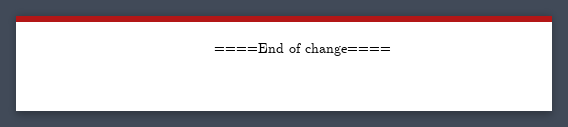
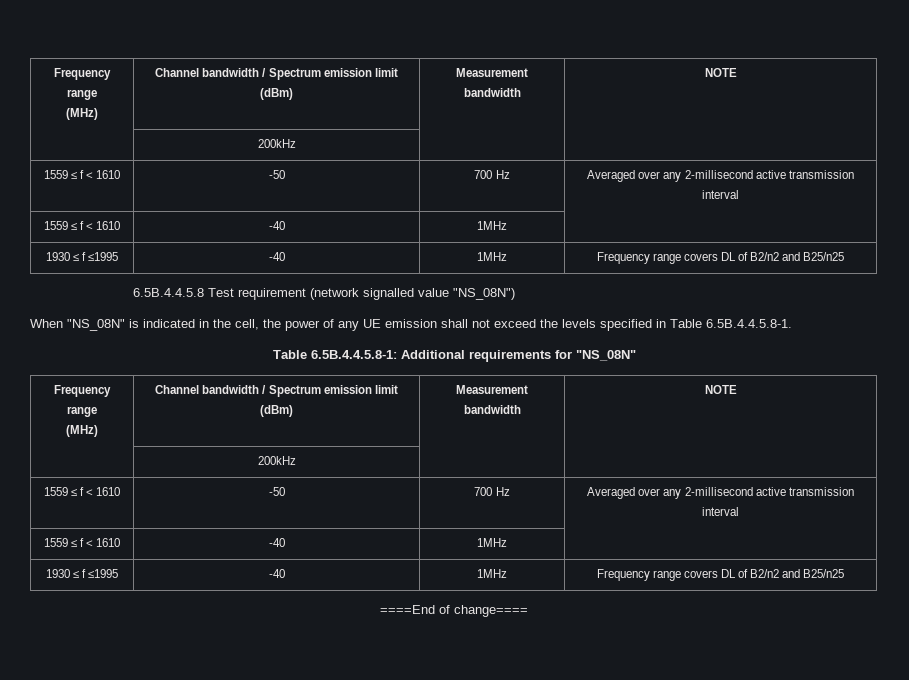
(214, 48) none -> [54,68,111,80] [67,89,97,100] [66,108,98,120] [155,68,398,80] [260,88,293,100] [456,68,528,77] [463,88,521,97] [704,68,737,77] [257,139,296,148] [43,170,121,179] [268,170,285,179] [474,170,510,179] [587,170,854,182] [702,190,739,199] [43,221,121,230] [268,221,285,230] [477,221,507,230] [45,252,119,261] [268,252,285,261] [477,252,507,261] [596,252,845,264] [133,288,516,300] [30,319,792,331] [272,350,636,362] [54,385,111,397] [67,406,97,417] [66,425,98,437] [155,385,398,397] [260,405,293,417] [456,385,528,394] [463,405,521,414] [704,385,737,394] [257,456,296,465] [43,487,121,496] [268,487,285,496] [474,487,510,496] [587,487,854,499] [702,507,739,516] [43,538,121,547] [268,538,285,547] [477,538,507,547] [45,569,119,578] [268,569,285,578] [477,569,507,578] [596,569,845,581] Frequency range // (MHz) | Channel bandwidth / Spectrum emission limit (dBm) | Measurement bandwidth | NOTE // | 200kHz | | // 1559 ≤ f < 1610 | -50 | 700 Hz | Averaged over any 2-millisecond active transmission interval // 1559 ≤ f < 1610 | -40 | 1MHz | // 1930 ≤ f ≤1995 | -40 | 1MHz | Frequency range covers DL of B2/n2 and B25/n25 // 6.5B.4.4.5.8 Test requirement (network signalled value "NS_08N") // When "NS_08N" is indicated in the cell, the power of any UE emission shall not exceed the levels specified in Table 6.5B.4.4.5.8-1. // Table 6.5B.4.4.5.8-1: Additional requirements for "NS_08N" // Frequency range // (MHz) | Channel bandwidth / Spectrum emission limit (dBm) | Measurement bandwidth | NOTE // | 200kHz | | // 1559 ≤ f < 1610 | -50 | 700 Hz | Averaged over any 2-millisecond active transmission interval // 1559 ≤ f < 1610 | -40 | 1MHz | // 1930 ≤ f ≤1995 | -40 | 1MHz | Frequency range covers DL of B2/n2 and B25/n25 //

